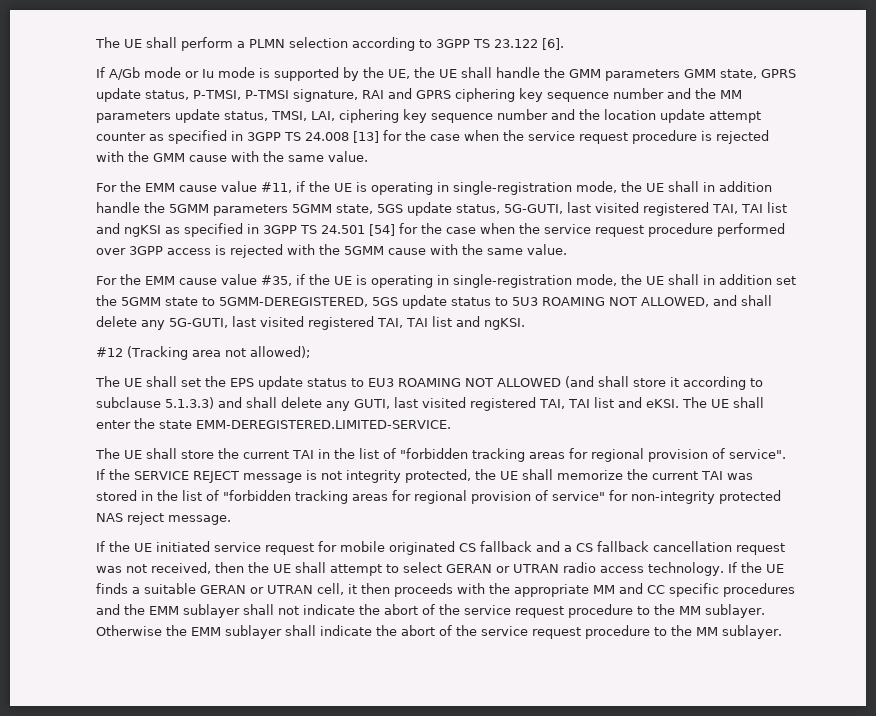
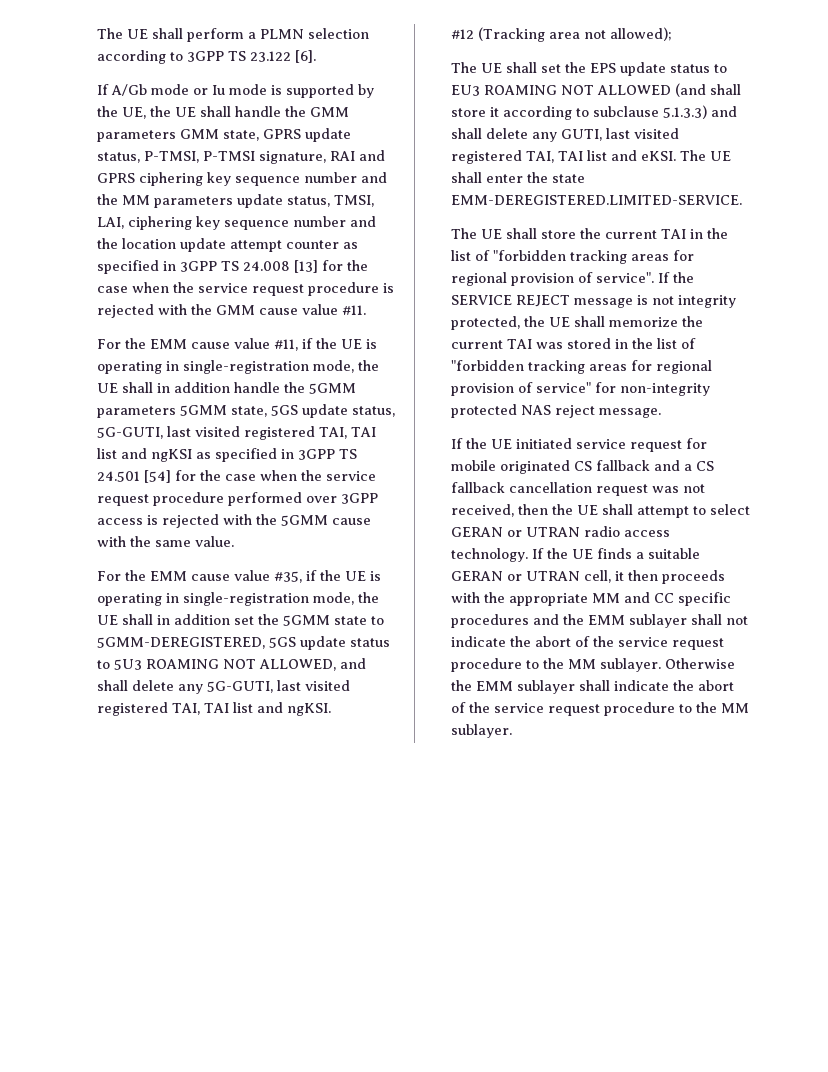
[230,151,368,162] with the same value. -> [301,304,366,315] value #11.

